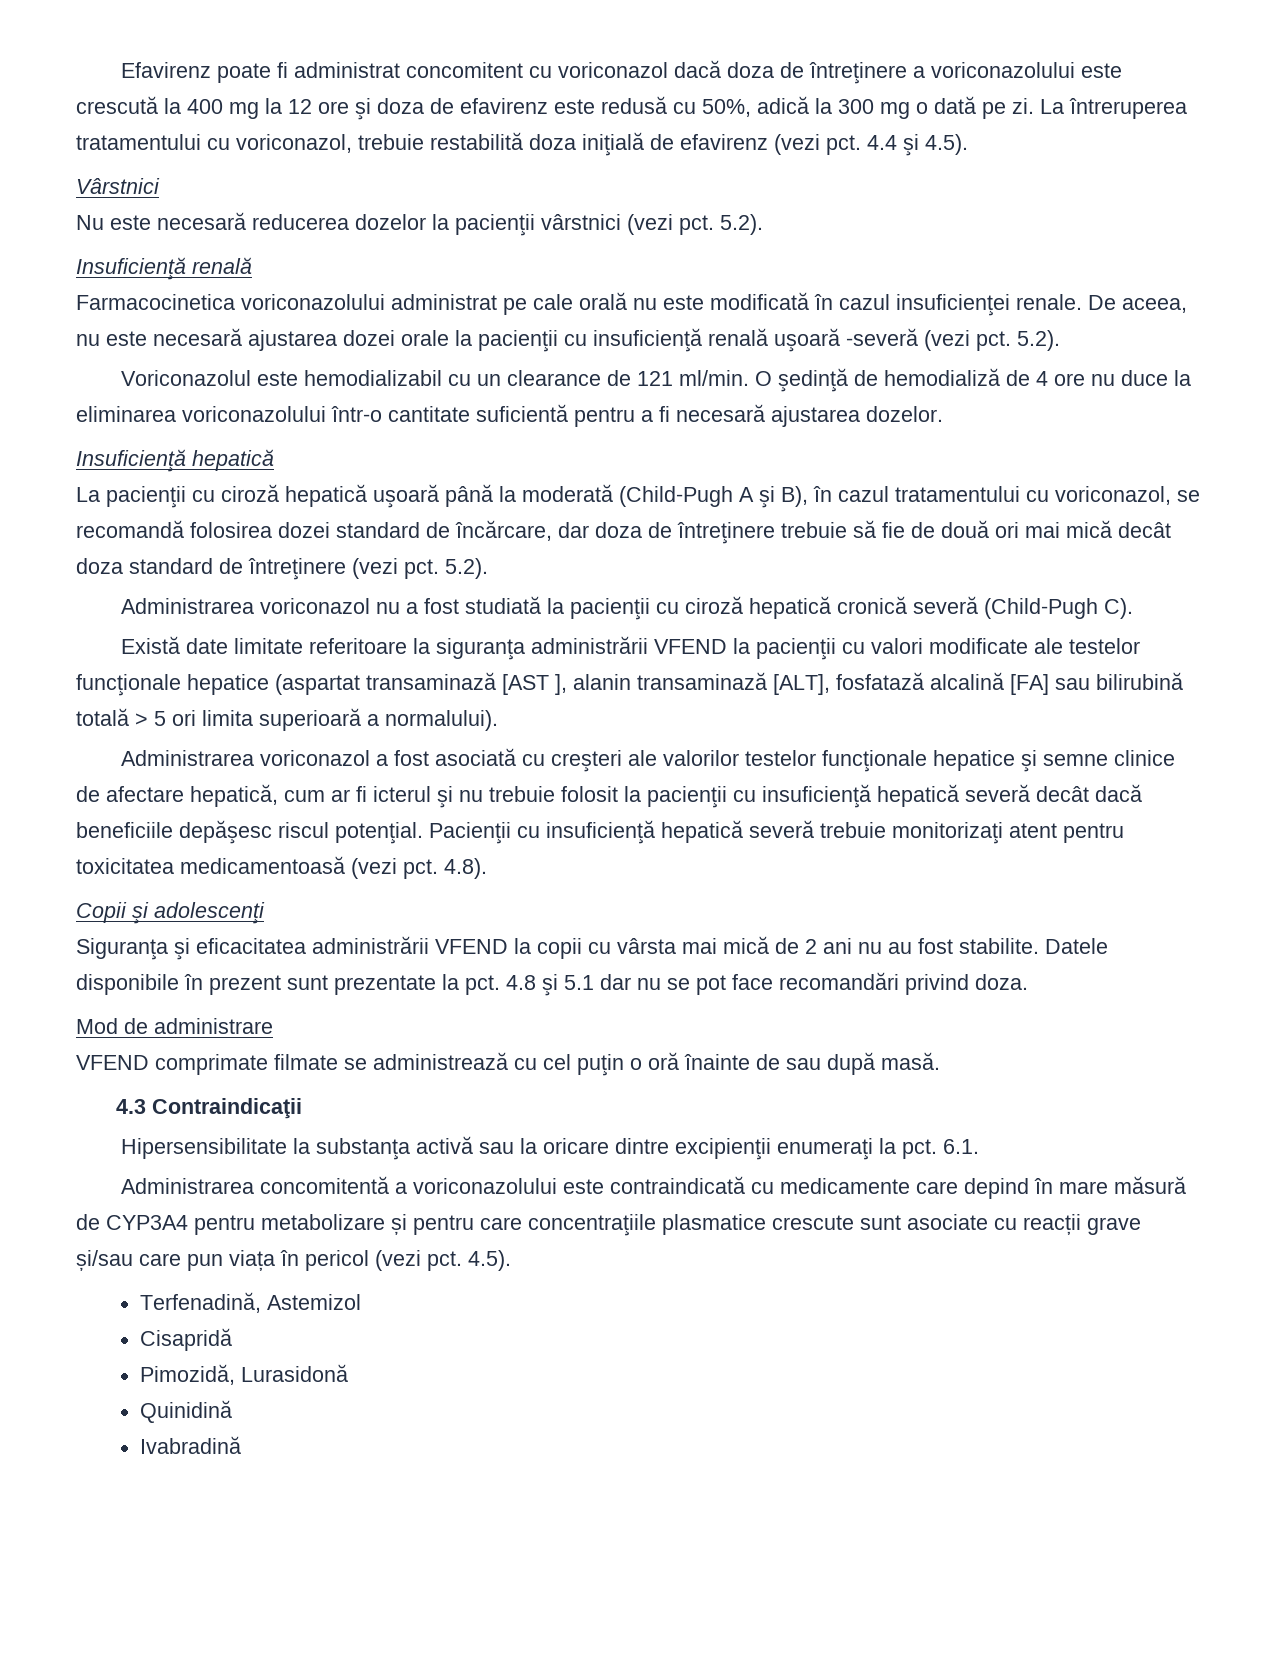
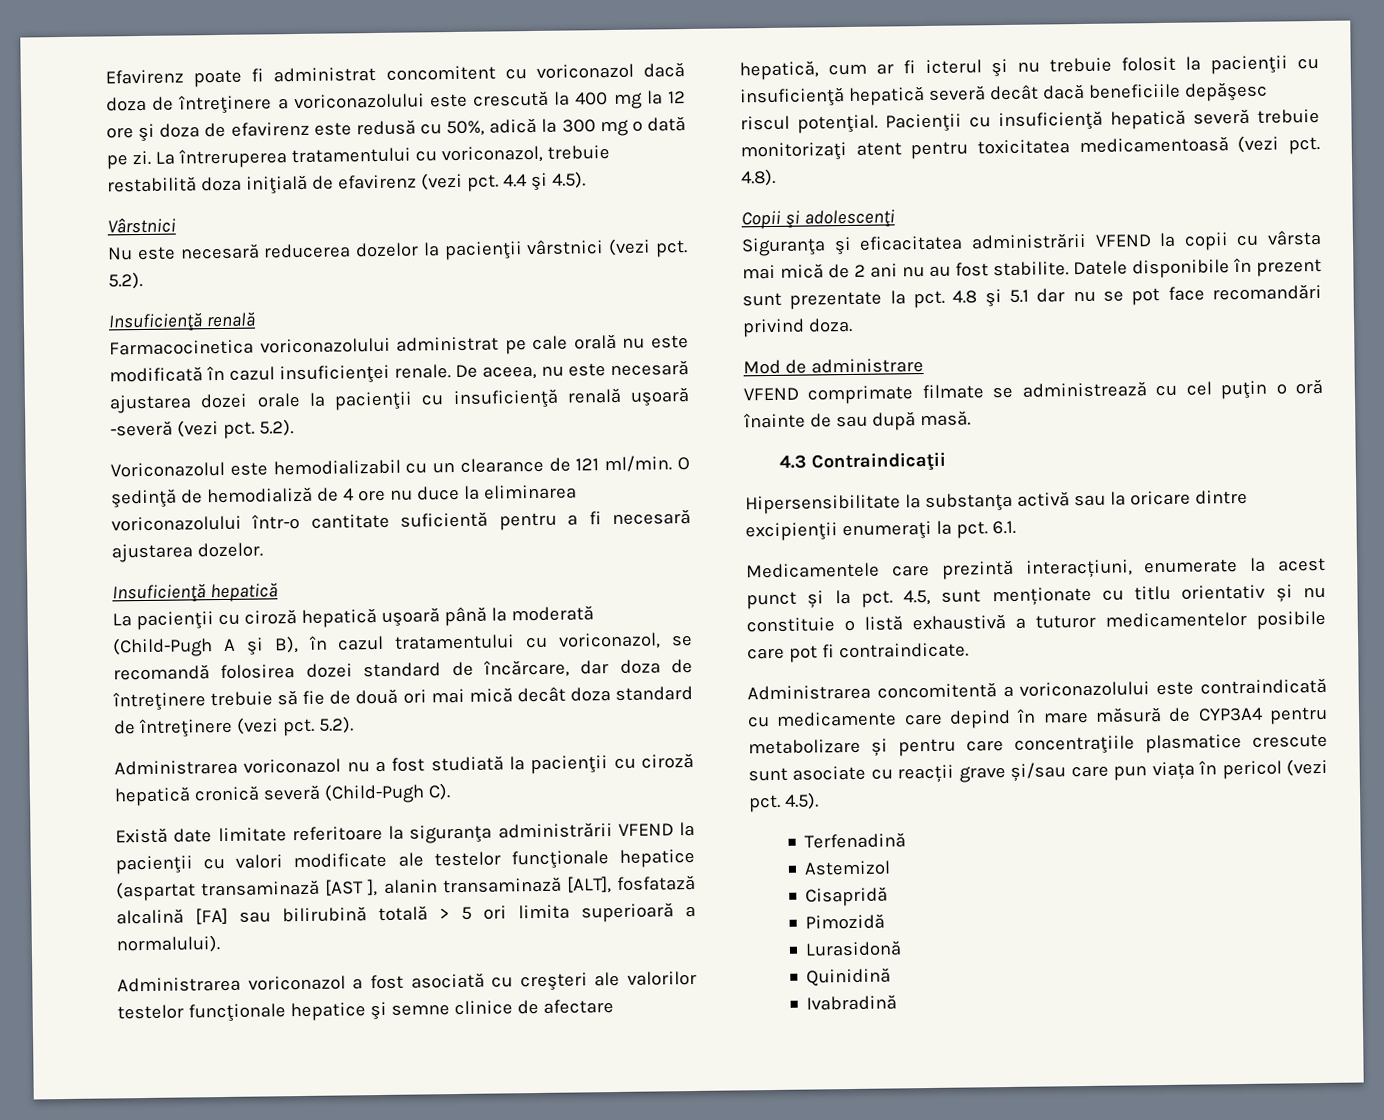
(979, 1146) none -> [746,557,1326,580] [746,584,1326,610] [746,610,1326,633] [747,642,969,663] // Medicamentele care prezintă interacțiuni, enumerate la acest punct și la pct. 4.5, sunt menționate cu titlu orientativ și nu constituie o listă exhaustivă a tuturor medicamentelor posibile care pot fi contraindicate.
[140,1292,262,1313] Terfenadină, -> [804,833,907,849] Terfenadină //
[140,1364,236,1385] Pimozidă, -> [805,914,886,930] Pimozidă //

